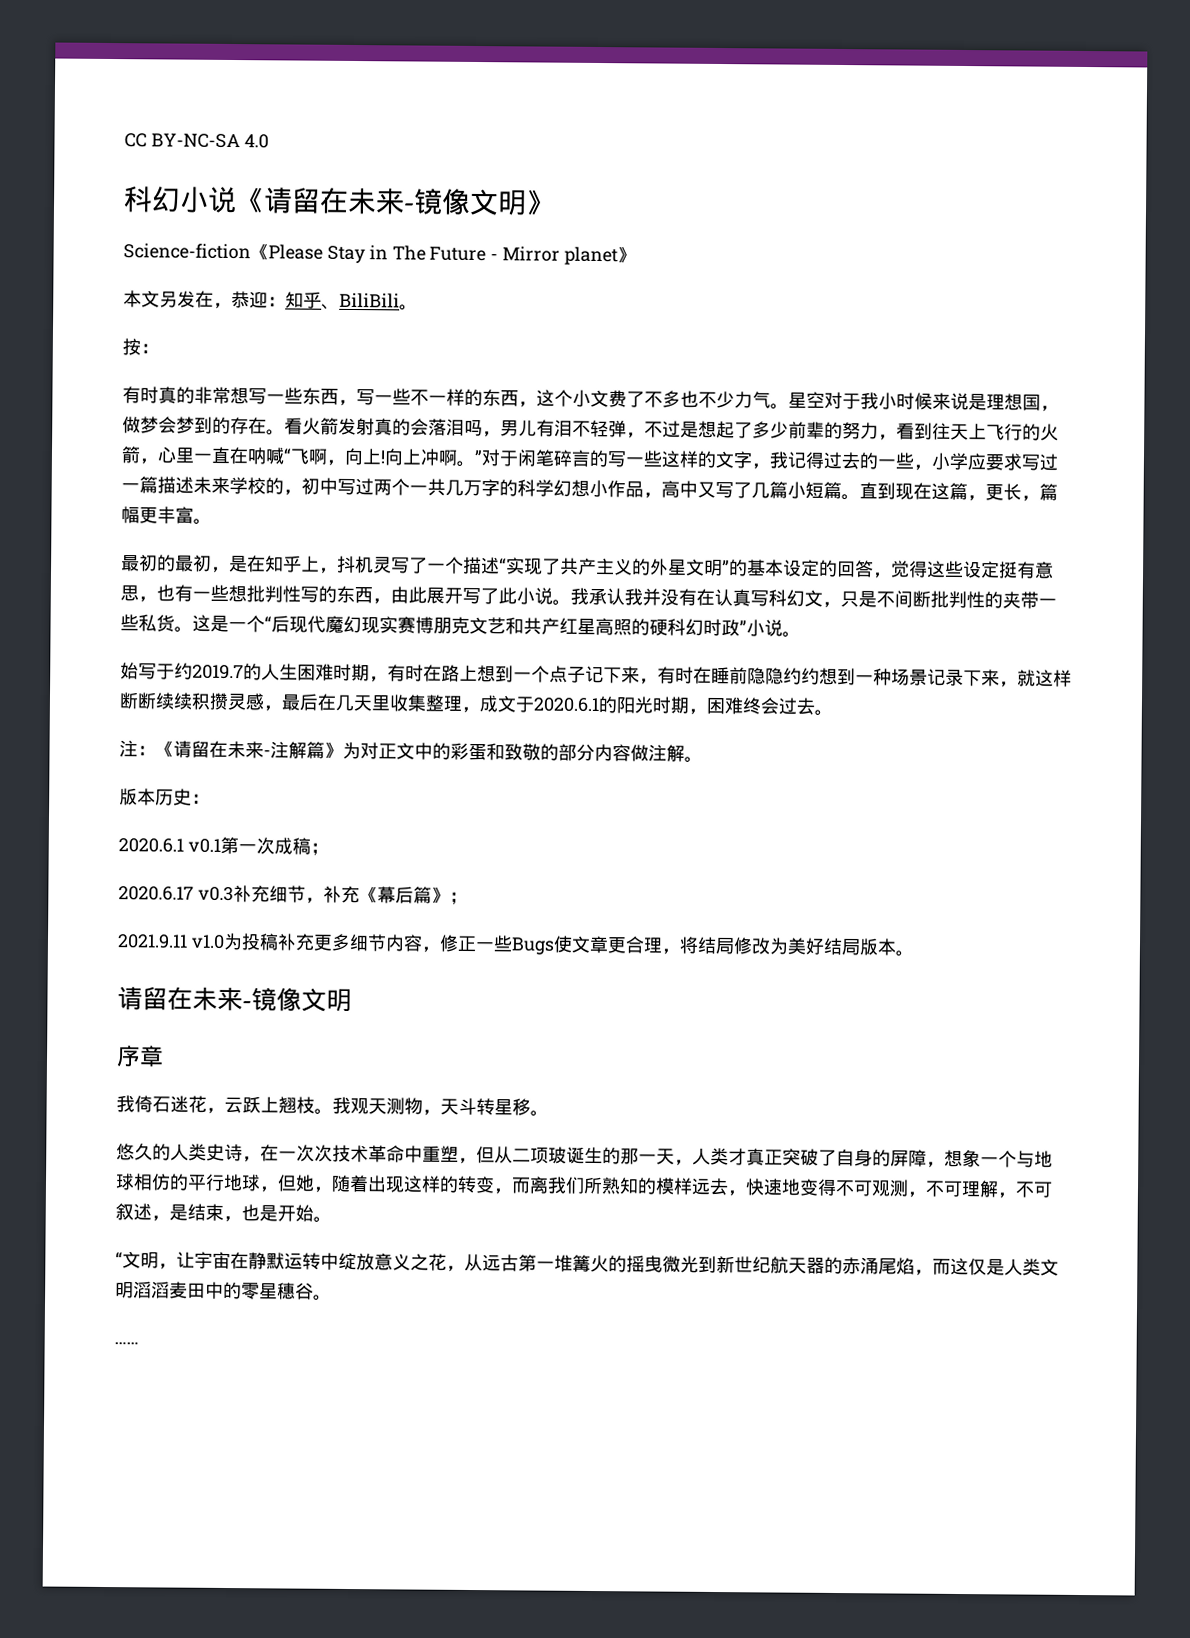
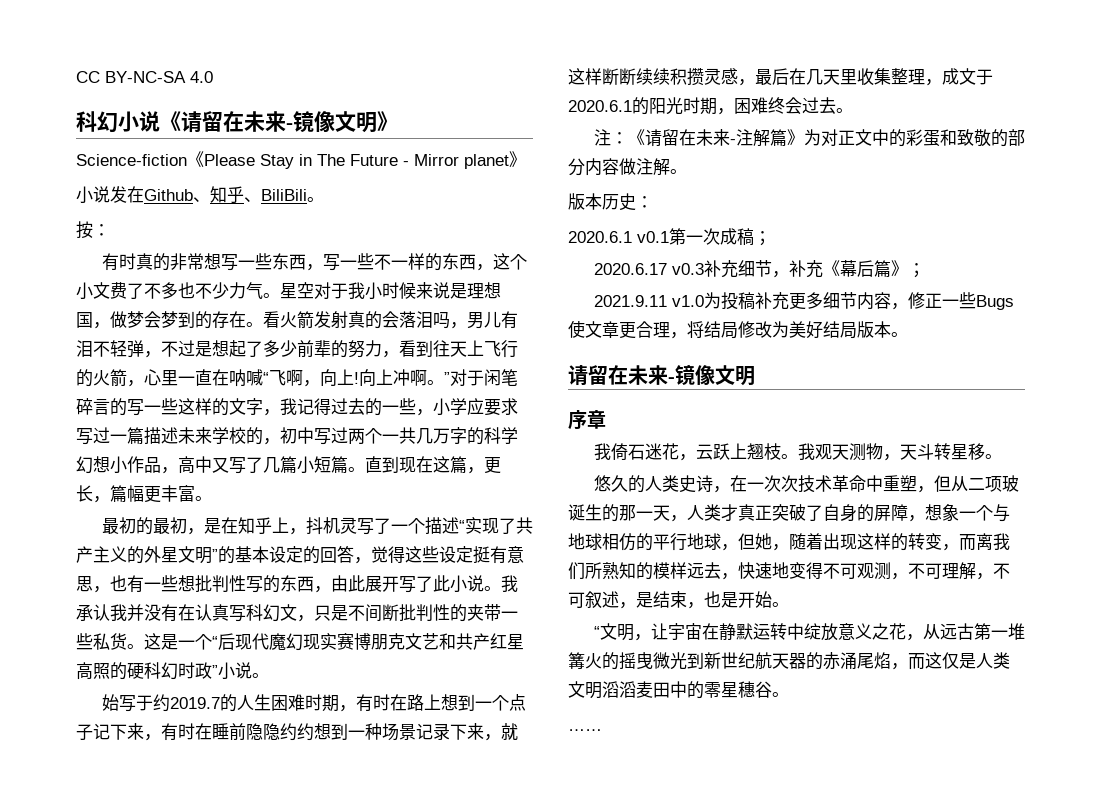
[123,290,286,309] 本文另发在，恭迎： -> [76,186,210,204] 小说发在Github、

